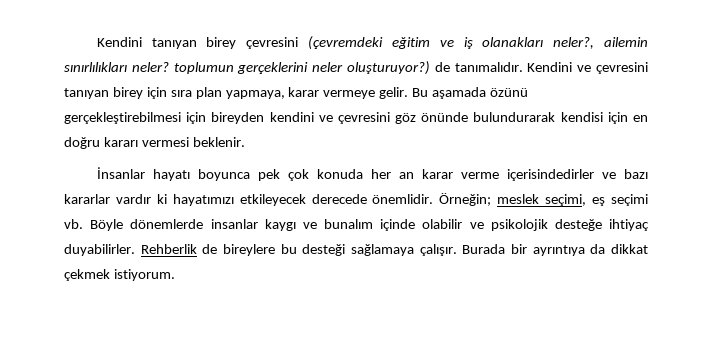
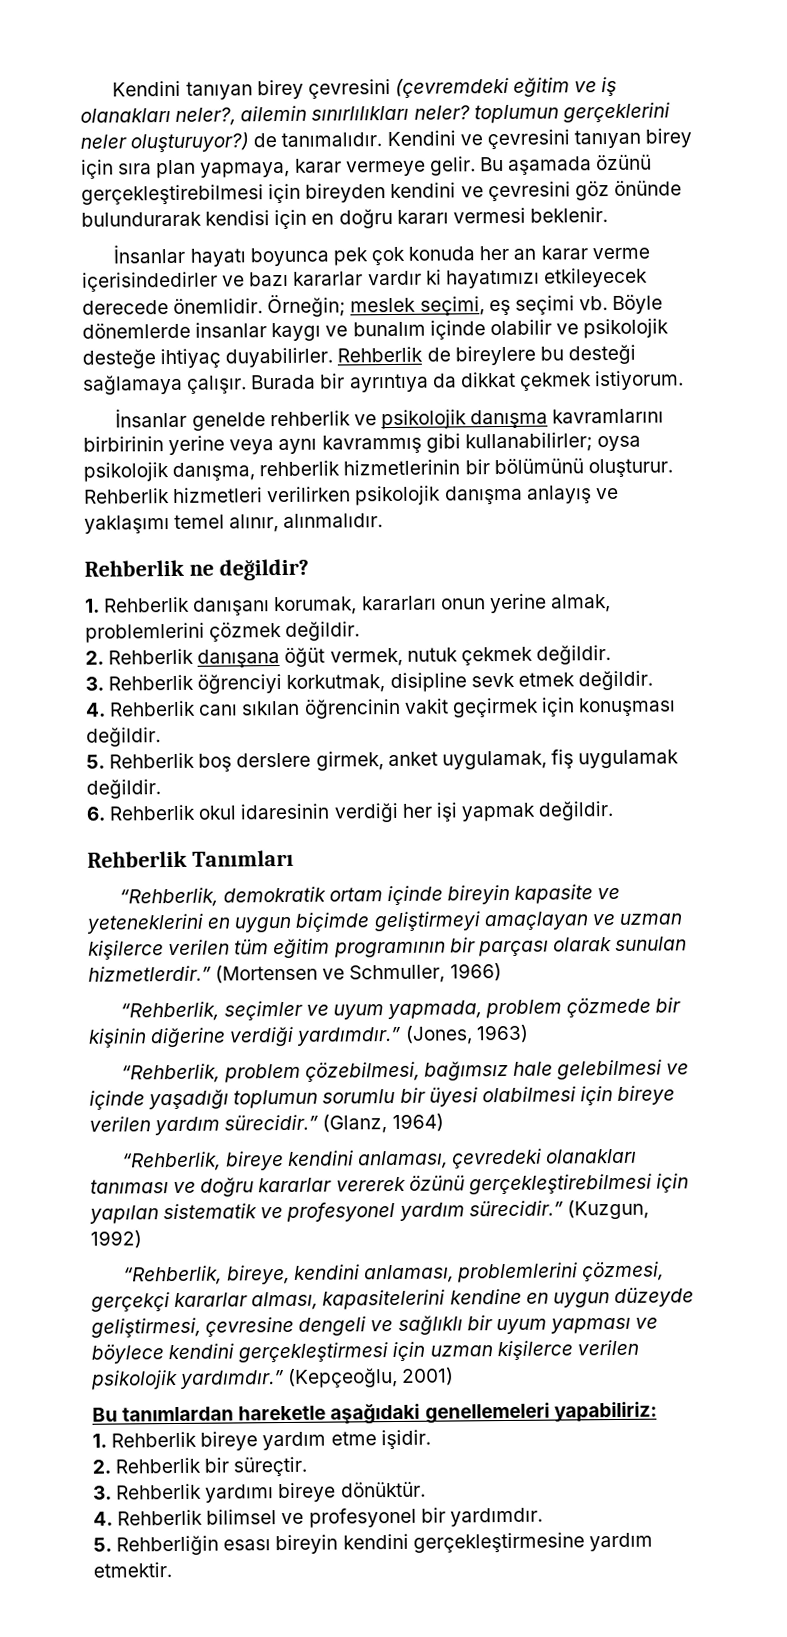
(175, 275) none -> [115,408,665,431] [83,432,641,456] [83,458,673,482] [83,485,619,506] [84,513,384,534] [84,558,309,581] [84,593,611,616] [85,621,361,643] [85,645,611,668] [85,670,653,694] [85,697,677,719] [86,727,161,747] [86,749,680,772] [86,779,161,799] [86,800,615,823] [87,849,294,868] [119,884,621,908] [86,911,682,934] [88,936,688,960] [88,963,502,984] [120,997,682,1022] [88,1024,529,1048] [121,1059,690,1084] [89,1085,676,1110] [89,1113,444,1136] [122,1148,638,1172] [90,1173,689,1197] [89,1199,649,1224] [90,1230,142,1249] [123,1261,665,1286] [91,1287,694,1312] [91,1315,659,1338] [91,1339,639,1364] [90,1367,455,1390] [92,1401,657,1425] [92,1429,431,1451] [92,1456,308,1477] [93,1481,426,1503] [93,1507,543,1528] [93,1532,653,1556] [93,1562,172,1578] // İnsanlar genelde rehberlik ve psikolojik danışma kavramlarını birbirinin yerine veya aynı kavrammış gibi kullanabilirler; oysa psikolojik danışma, rehberlik hizmetlerinin bir bölümünü oluşturur. Rehberlik hizmetleri verilirken psikolojik danışma anlayış ve yaklaşımı temel alınır, alınmalıdır. // Rehberlik ne değildir? // 1. Rehberlik danışanı korumak, kararları onun yerine almak, problemlerini çözmek değildir. // 2. Rehberlik danışana öğüt vermek, nutuk çekmek değildir. // 3. Rehberlik öğrenciyi korkutmak, disipline sevk etmek değildir. // 4. Rehberlik canı sıkılan öğrencinin vakit geçirmek için konuşması değildir. // 5. Rehberlik boş derslere girmek, anket uygulamak, fiş uygulamak değildir. // 6. Rehberlik okul idaresinin verdiği her işi yapmak değildir. // Rehberlik Tanımları // “Rehberlik, demokratik ortam içinde bireyin kapasite ve yeteneklerini en uygun biçimde geliştirmeyi amaçlayan ve uzman kişilerce verilen tüm eğitim programının bir parçası olarak sunulan hizmetlerdir.” (Mortensen ve Schmuller, 1966) // “Rehberlik, seçimler ve uyum yapmada, problem çözmede bir kişinin diğerine verdiği yardımdır.” (Jones, 1963) // “Rehberlik, problem çözebilmesi, bağımsız hale gelebilmesi ve içinde yaşadığı toplumun sorumlu bir üyesi olabilmesi için bireye verilen yardım sürecidir.” (Glanz, 1964) // “Rehberlik, bireye kendini anlaması, çevredeki olanakları tanıması ve doğru kararlar vererek özünü gerçekleştirebilmesi için yapılan sistematik ve profesyonel yardım sürecidir.” (Kuzgun, 1992) // “Rehberlik, bireye, kendini anlaması, problemlerini çözmesi, gerçekçi kararlar alması, kapasitelerini kendine en uygun düzeyde geliştirmesi, çevresine dengeli ve sağlıklı bir uyum yapması ve böylece kendini gerçekleştirmesi için uzman kişilerce verilen psikolojik yardımdır.” (Kepçeoğlu, 2001) // Bu tanımlardan hareketle aşağıdaki genellemeleri yapabiliriz: // 1. Rehberlik bireye yardım etme işidir. // 2. Rehberlik bir süreçtir. // 3. Rehberlik yardımı bireye dönüktür. // 4. Rehberlik bilimsel ve profesyonel bir yardımdır. // 5. Rehberliğin esası bireyin kendini gerçekleştirmesine yardım etmektir.

